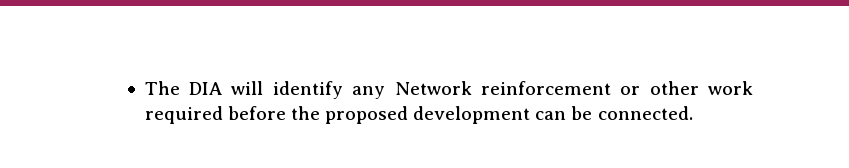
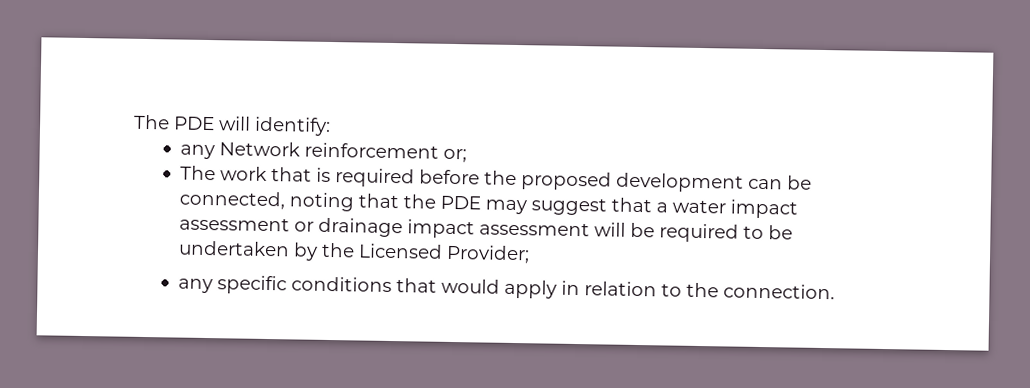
[144,81,753,99] The DIA will identify any Network reinforcement or other work -> [134,114,331,136] [180,141,468,163] [180,165,332,183] The PDE will identify: // any Network reinforcement or; // The work that is
[597,106,693,120] connected. -> [179,190,799,219] [179,216,794,243] [178,240,531,264] [178,275,836,300] connected, noting that the PDE may suggest that a water impact assessment or drainage impact assessment will be required to be undertaken by the Licensed Provider; // any specific conditions that would apply in relation to the connection.

